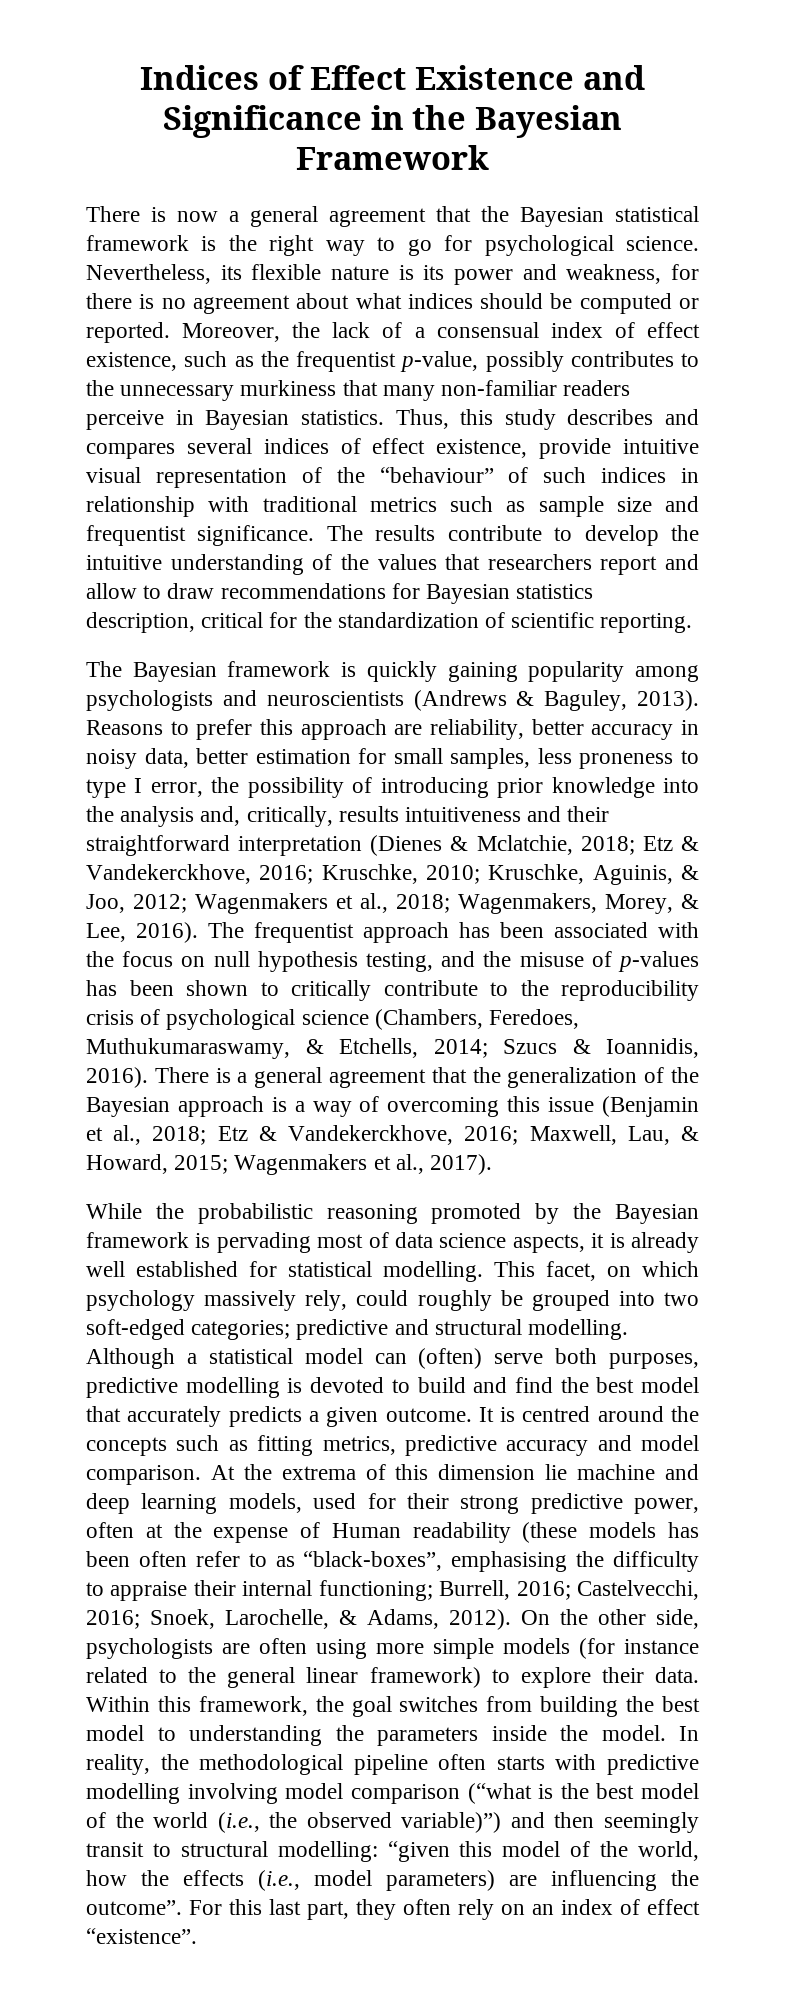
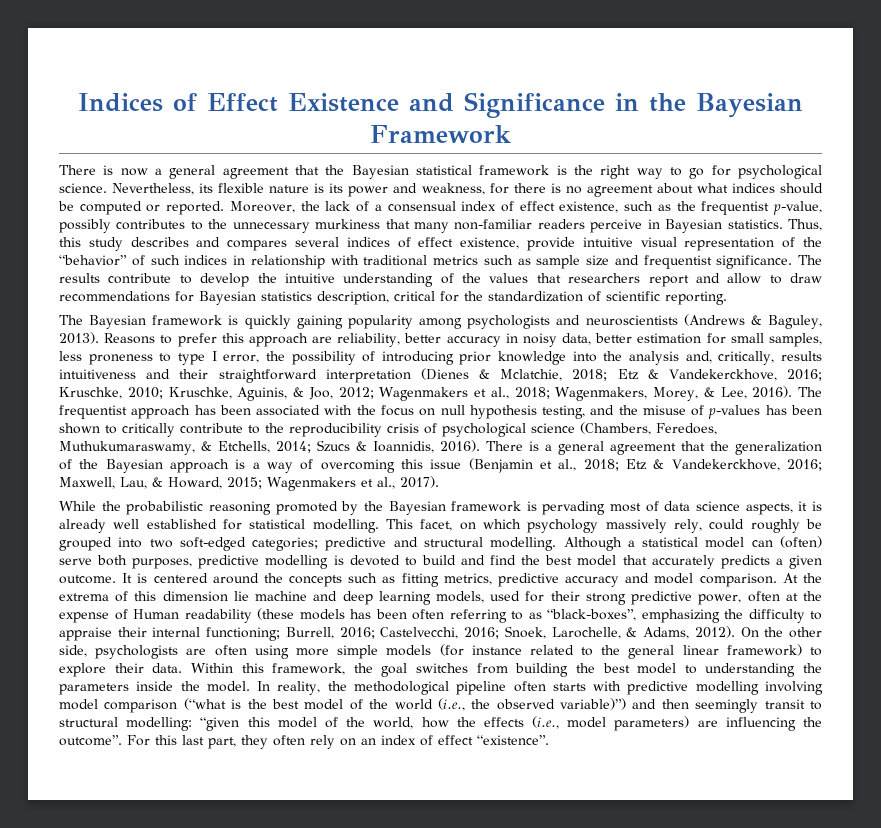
[379,467,494,483] “behaviour” -> [59,255,127,266] “behavior”
[522,1406,591,1422] centred -> [153,573,208,583] centered
[195,1551,240,1567] refer -> [449,609,507,623] referring
[451,1551,568,1572] emphasising -> [641,609,720,623] emphasizing

